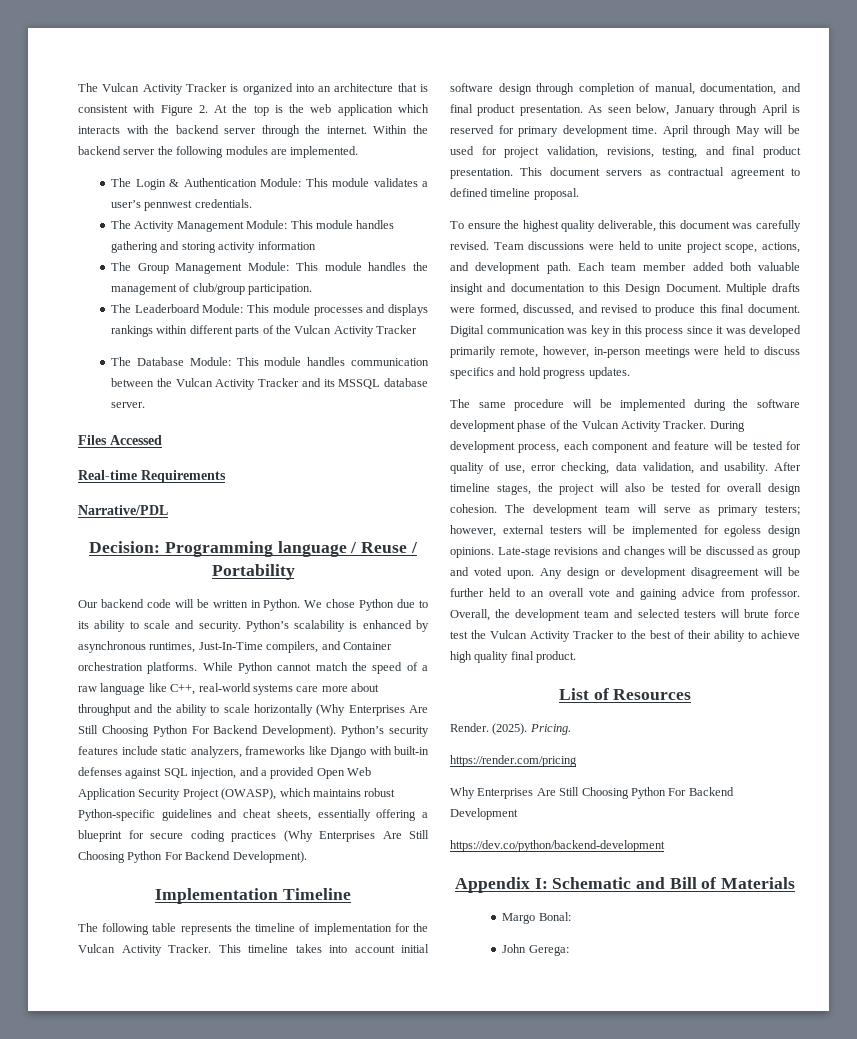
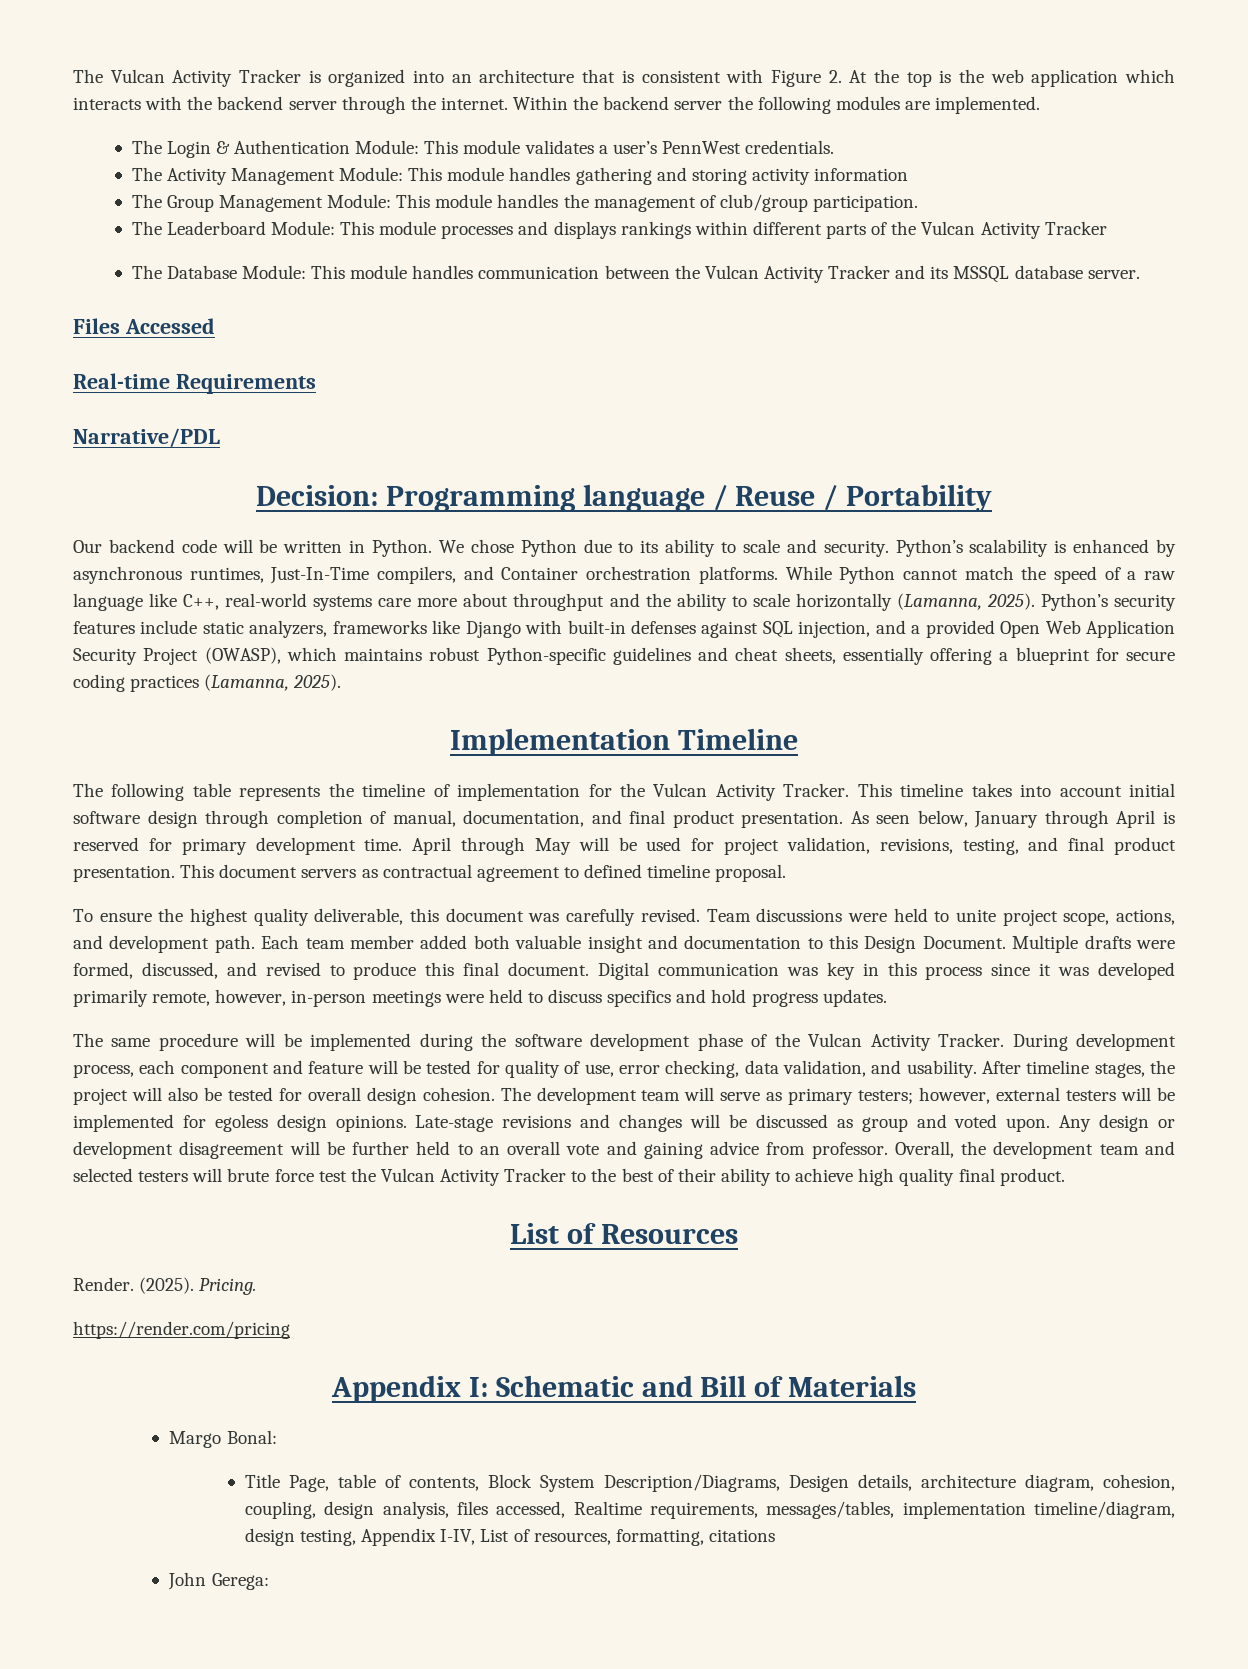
[144,200,193,211] pennwest -> [661,141,741,154] PennWest
[316,704,428,716] [78,725,337,737] (Why Enterprises Are Still Choosing Python For Backend Development). -> [896,593,1035,610] (Lamanna, 2025).
[283,830,429,842] [78,851,307,863] (Why Enterprises Are Still Choosing Python For Backend Development). -> [204,674,342,691] (Lamanna, 2025).
[450,787,734,799] [450,808,518,820] [450,840,665,852] // Why Enterprises Are Still Choosing Python For Backend Development // https://dev.co/python/backend-development -> (290, 1330) none
(571, 916) none -> [244,1474,1175,1492] [244,1501,1175,1519] [244,1528,775,1546] // Title Page, table of contents, Block System Description/Diagrams, Desigen details, architecture diagram, cohesion, coupling, design analysis, files accessed, Realtime requirements, messages/tables, implementation timeline/diagram, design testing, Appendix I-IV, List of resources, formatting, citations

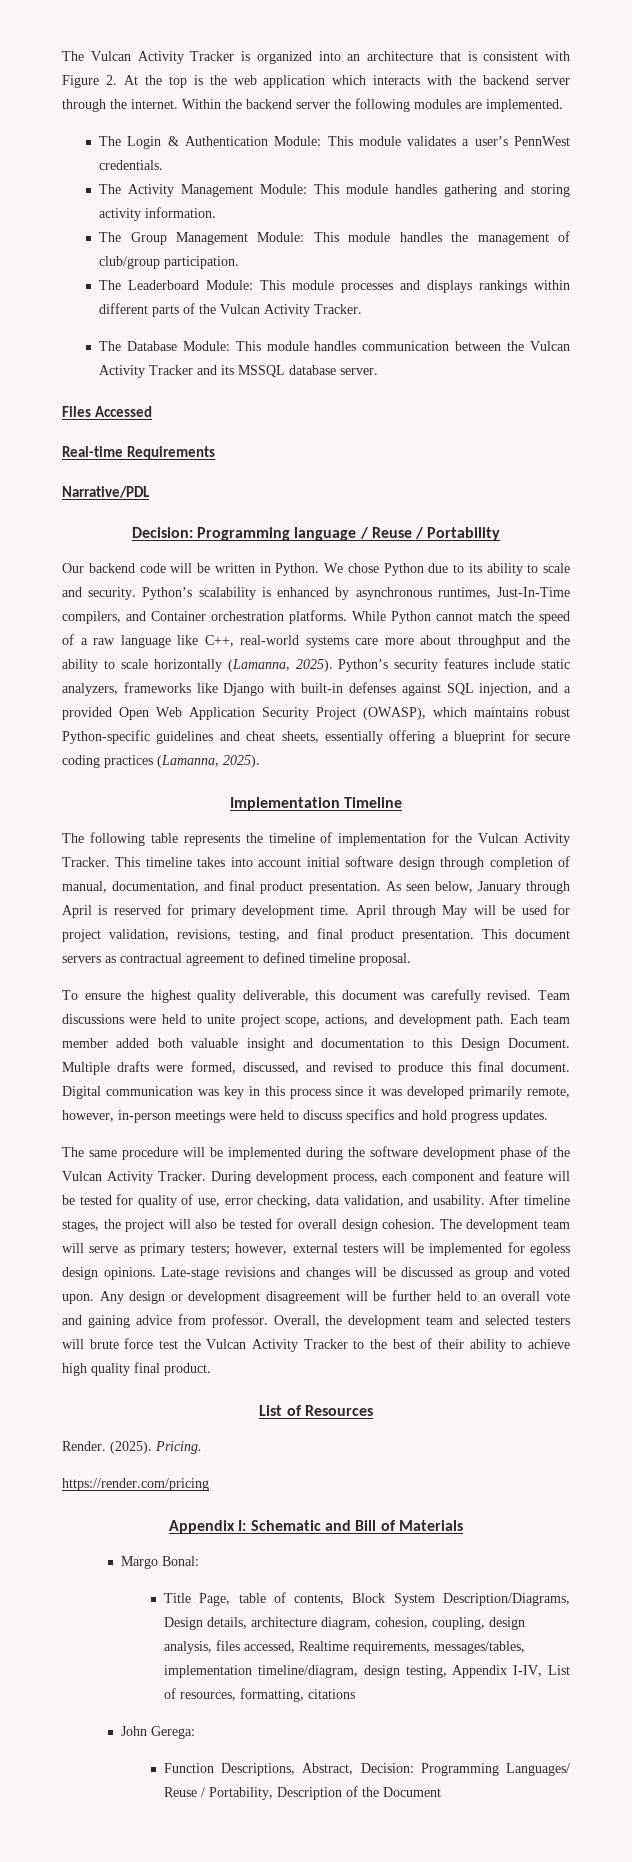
[814,168,909,181] information -> [145,207,217,218] information.
[1044,221,1107,235] Tracker -> [314,304,363,314] Tracker.
[788,1475,849,1492] Desigen -> [164,1617,204,1630] Design
(269, 1581) none -> [164,1763,570,1776] [164,1786,442,1800] // Function Descriptions, Abstract, Decision: Programming Languages/ Reuse / Portability, Description of the Document

